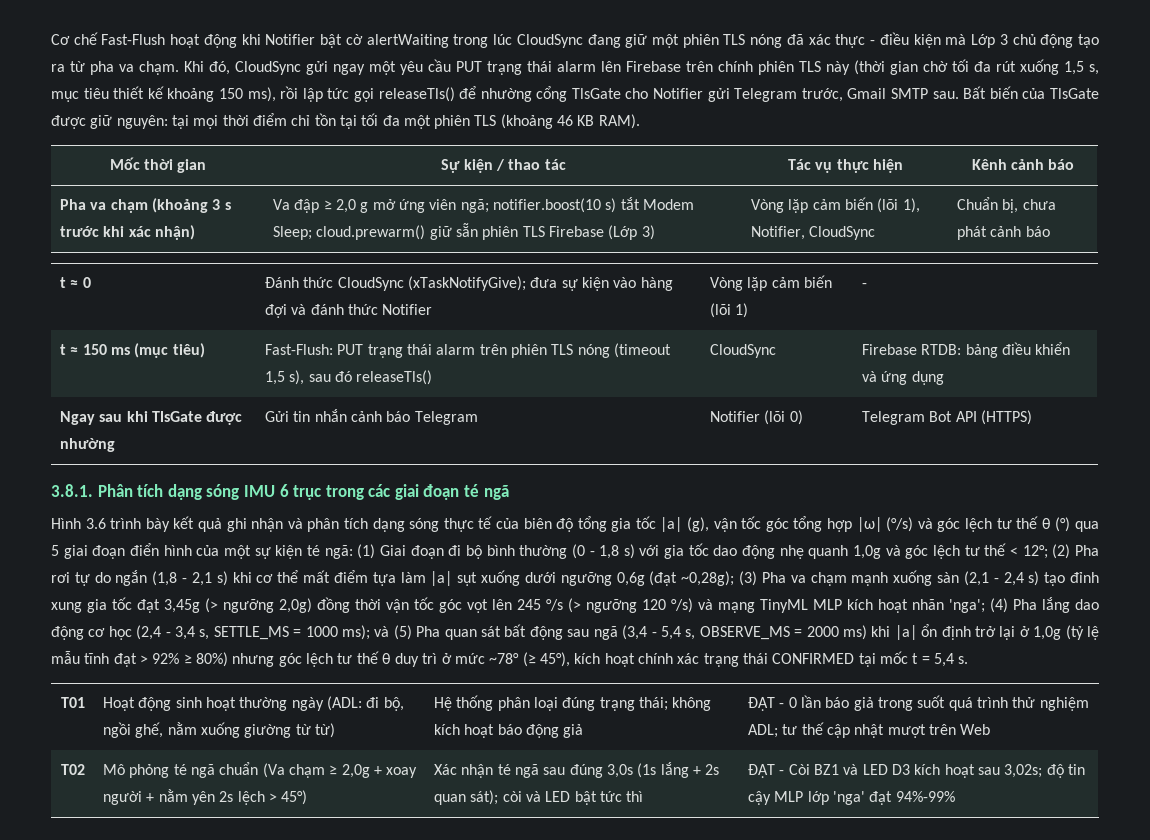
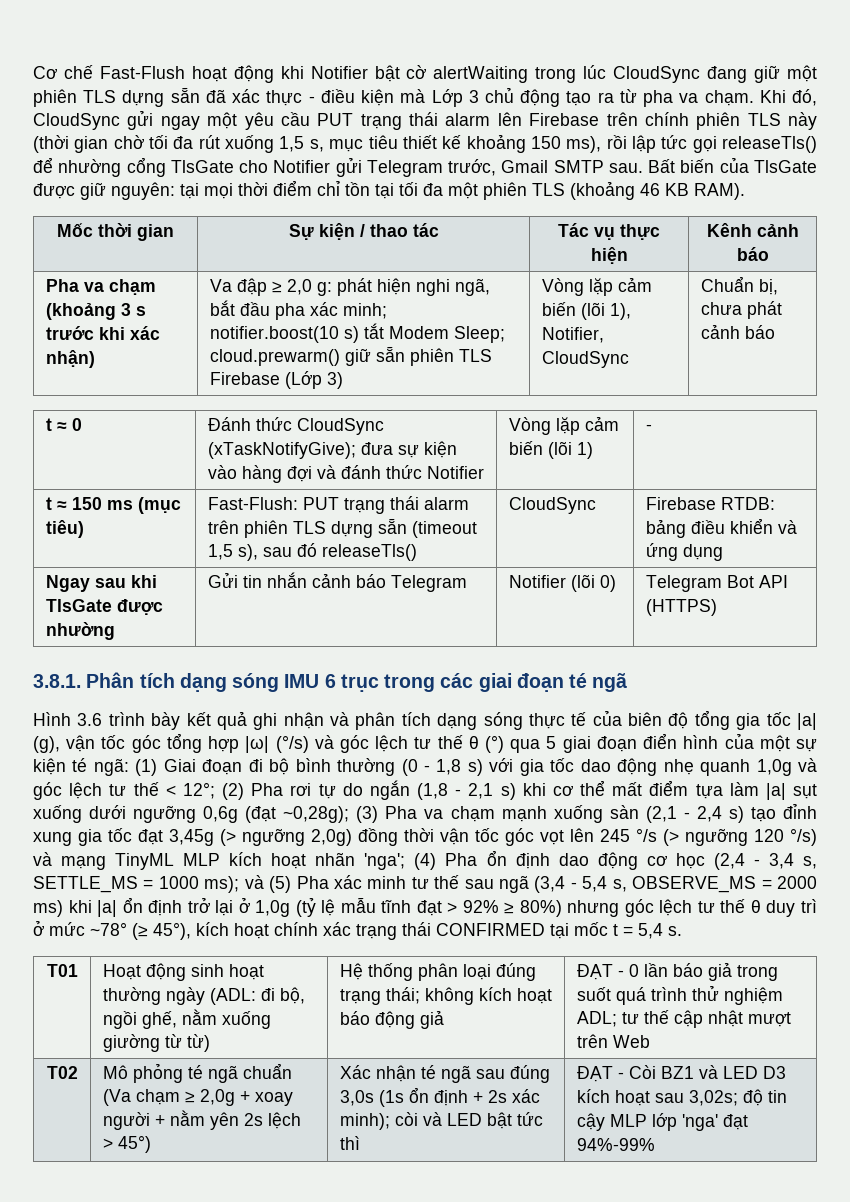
[750,34,783,48] nóng -> [122,87,200,107] dựng sẵn
[360,199,489,213] g mở ứng viên ngã; -> [316,278,490,296] [209,300,387,320] g: phát hiện nghi ngã, bắt đầu pha xác minh;
[577,344,610,358] nóng -> [330,518,407,538] dựng sẵn
[1042,597,1070,613] lắng -> [486,850,550,869] ổn định
[444,624,563,640] quan sát bất động -> [333,875,460,889] xác minh tư thế
[660,762,720,778] [434,790,499,805] lắng + 2s quan sát); -> [408,1087,540,1106] [339,1113,390,1130] ổn định + 2s xác minh);

